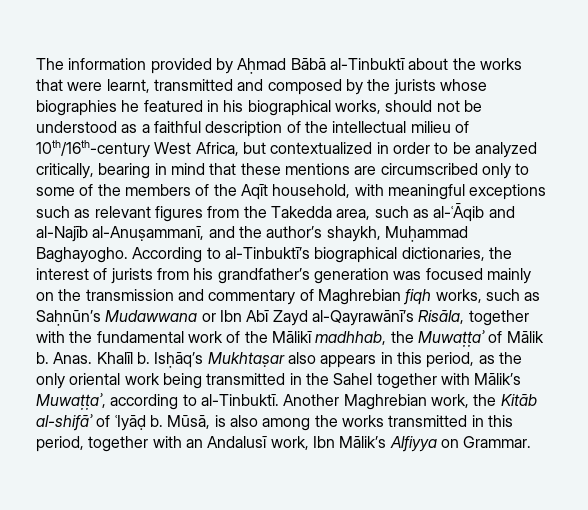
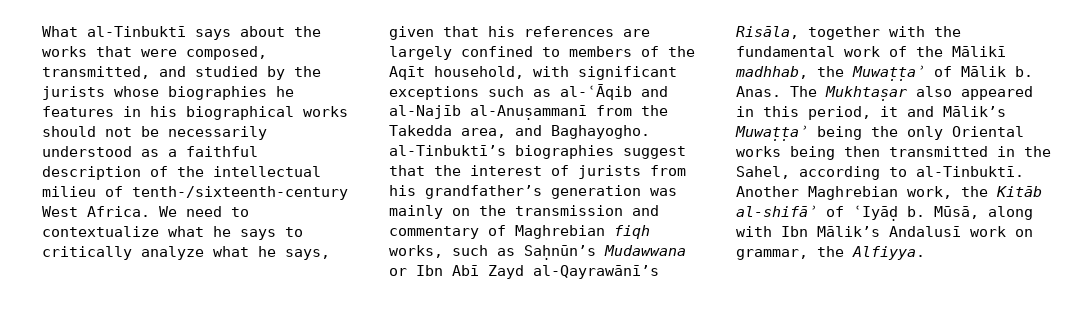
[36,58,405,74] The information provided by Aḥmad Bābā al-Tinbuktī -> [42,26,231,40] What al-Tinbuktī says
[106,79,342,95] learnt, transmitted and composed -> [186,46,267,60] [42,66,258,79] composed, transmitted, and studied
[143,100,203,112] featured -> [42,106,114,117] features
[334,100,381,114] works, -> [303,106,348,117] works
(482, 106) none -> [168,126,267,140] necessarily
[36,140,537,158] [36,163,530,179] [36,184,121,196] 10th/16th-century West Africa, but contextualized in order to be analyzed critically, bearing in mind that these mentions are circumscribed only to some of the -> [132,186,348,200] [42,206,249,217] [42,226,303,240] [42,246,330,260] [389,26,650,40] [389,46,560,60] tenth-/sixteenth-century West Africa. We need to contextualize what he says to critically analyze what he says, given that his references are largely confined to
[387,184,465,200] meaningful -> [578,66,677,80] significant
[94,203,515,222] [36,226,468,242] [36,247,485,263] relevant figures from the Takedda area, such as al-ʿĀqib and al-Najīb al-Anuṣammanī, and the author’s shaykh, Muḥammad Baghayogho. According to al-Tinbuktī’s biographical dictionaries, -> [560,84,668,100] [389,105,668,120] [389,125,650,139] [389,145,686,159] [389,165,425,176] al-ʿĀqib and al-Najīb al-Anuṣammanī from the Takedda area, and Baghayogho. al-Tinbuktī’s biographies suggest that
[425,268,483,280] focused -> (677, 192) none
[96,352,204,368] Khalīl b. Isḥāq’s -> [790,86,817,97] The
[320,352,522,368] [36,373,522,389] [36,393,106,410] appears in this period, as the only oriental work being transmitted in the Sahel together with Mālik’s Muwaṭṭaʾ, -> [961,86,1033,100] [736,106,1006,120] [735,125,1024,141] [736,146,1051,160] [736,166,790,179] appeared in this period, it and Mālik’s Muwaṭṭaʾ being the only Oriental works being then transmitted in the Sahel,
[214,415,513,431] [36,436,532,452] is also among the works transmitted in this period, together with an Andalusī work, Ibn Mālik’s Alfiyya on Grammar. -> [988,206,1033,220] [736,226,1033,237] [736,246,925,260] along with Ibn Mālik’s Andalusī work on grammar, the Alfiyya.

